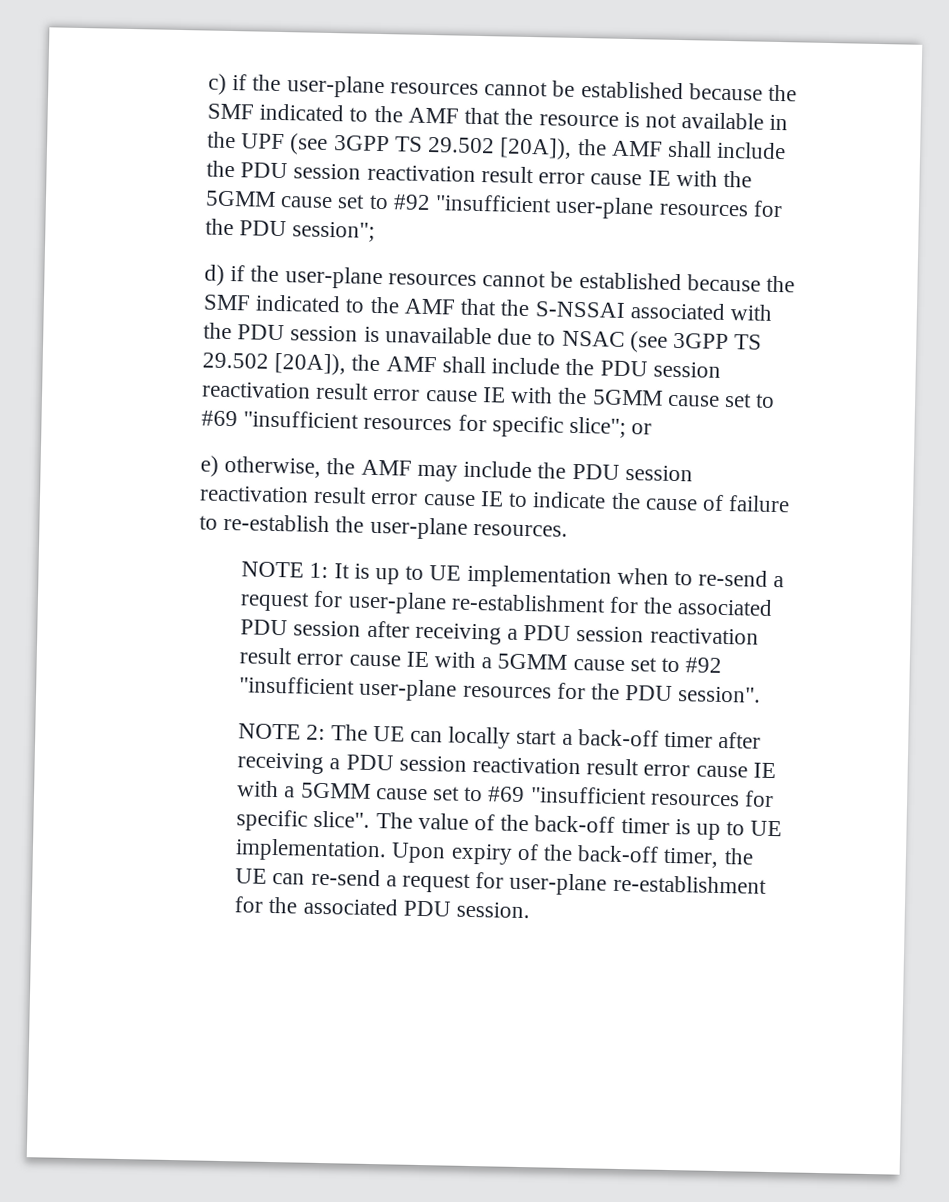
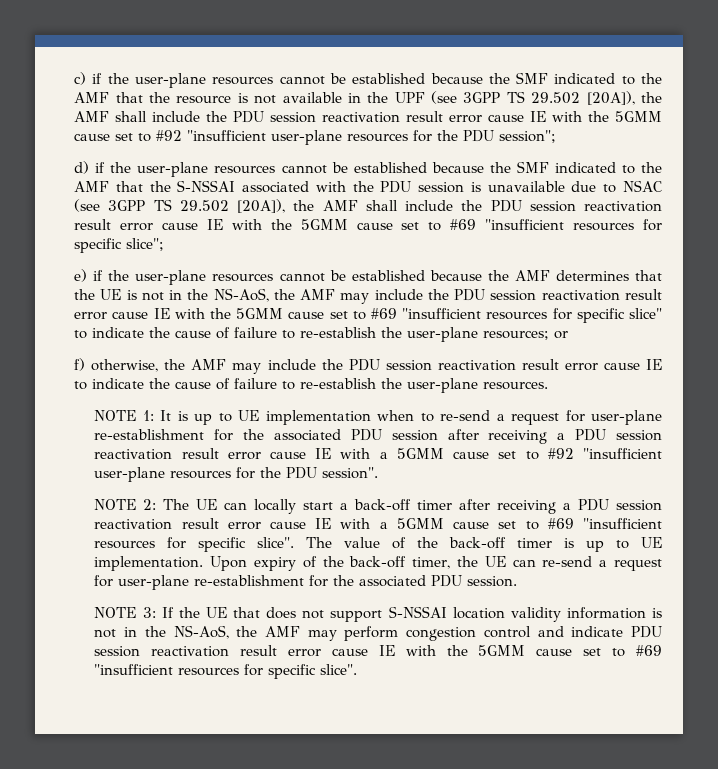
(627, 427) none -> [74,269,662,285] [74,288,662,304] [74,308,662,323] [74,327,550,342] // e) if the user-plane resources cannot be established because the AMF determines that the UE is not in the NS-AoS, the AMF may include the PDU session reactivation result error cause IE with the 5GMM cause set to #69 "insufficient resources for specific slice" to indicate the cause of failure to re-establish the user-plane resources;
[200,455,220,477] e) -> [74,358,86,371] f)
(530, 910) none -> [94,606,662,622] [94,625,663,641] [94,645,662,657] [94,664,358,679] // NOTE 3: If the UE that does not support S-NSSAI location validity information is not in the NS-AoS, the AMF may perform congestion control and indicate PDU session reactivation result error cause IE with the 5GMM cause set to #69 "insufficient resources for specific slice".

